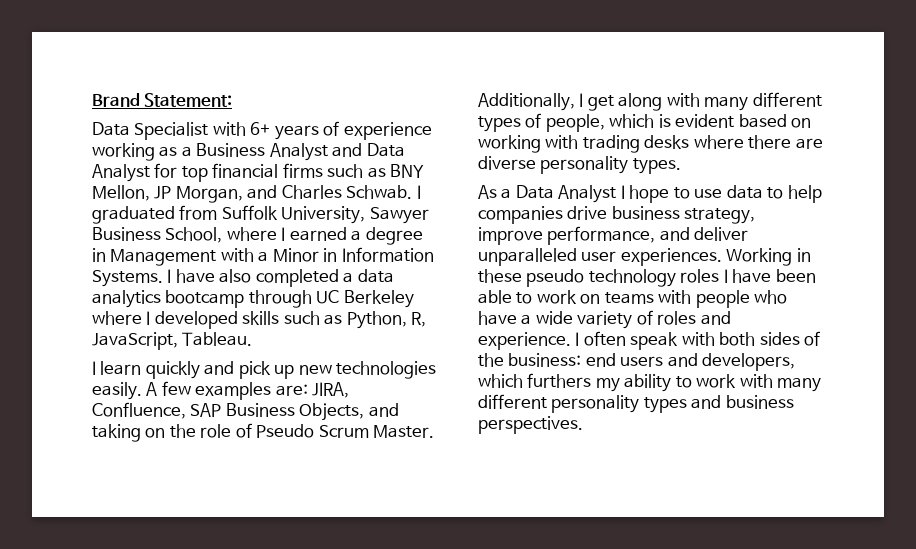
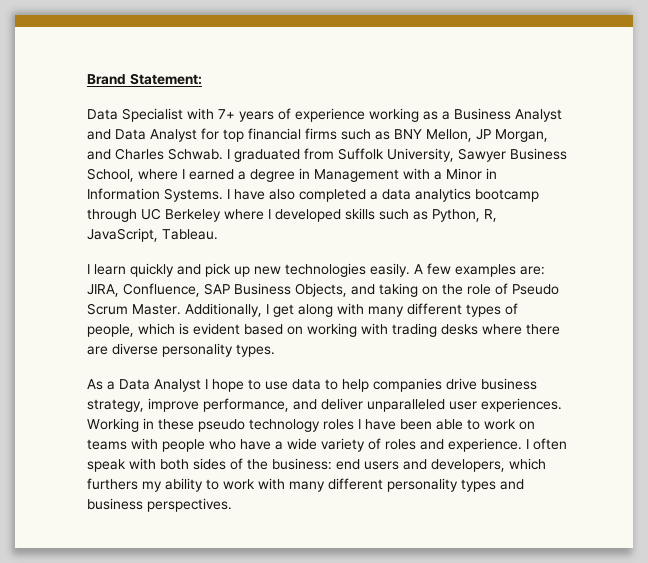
[250,122,271,135] 6+ -> [218,109,235,119] 7+

